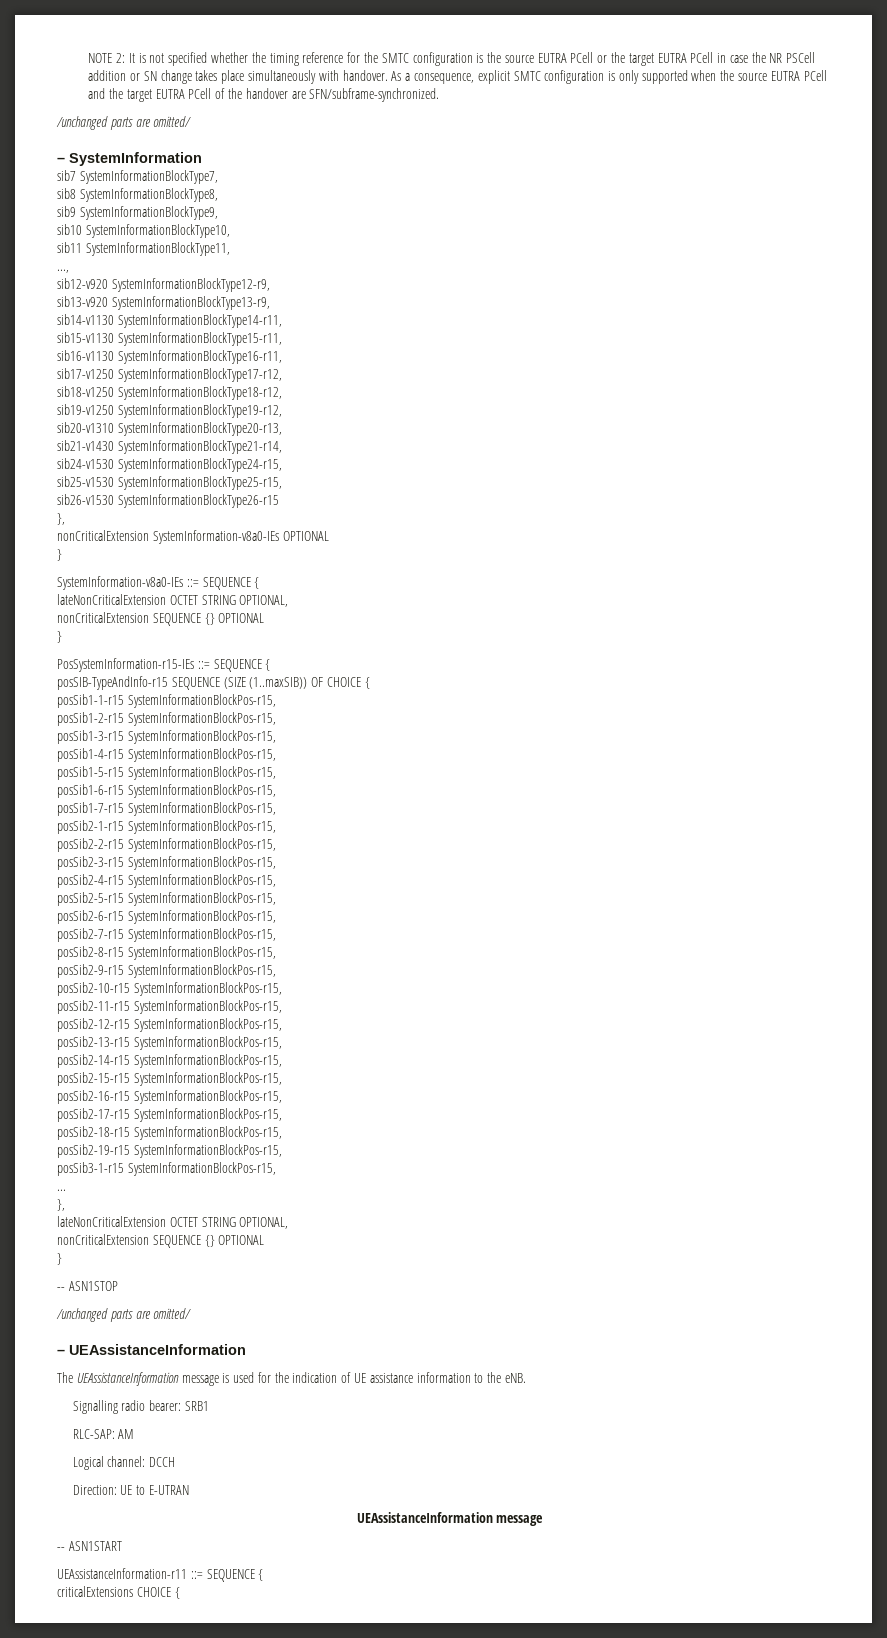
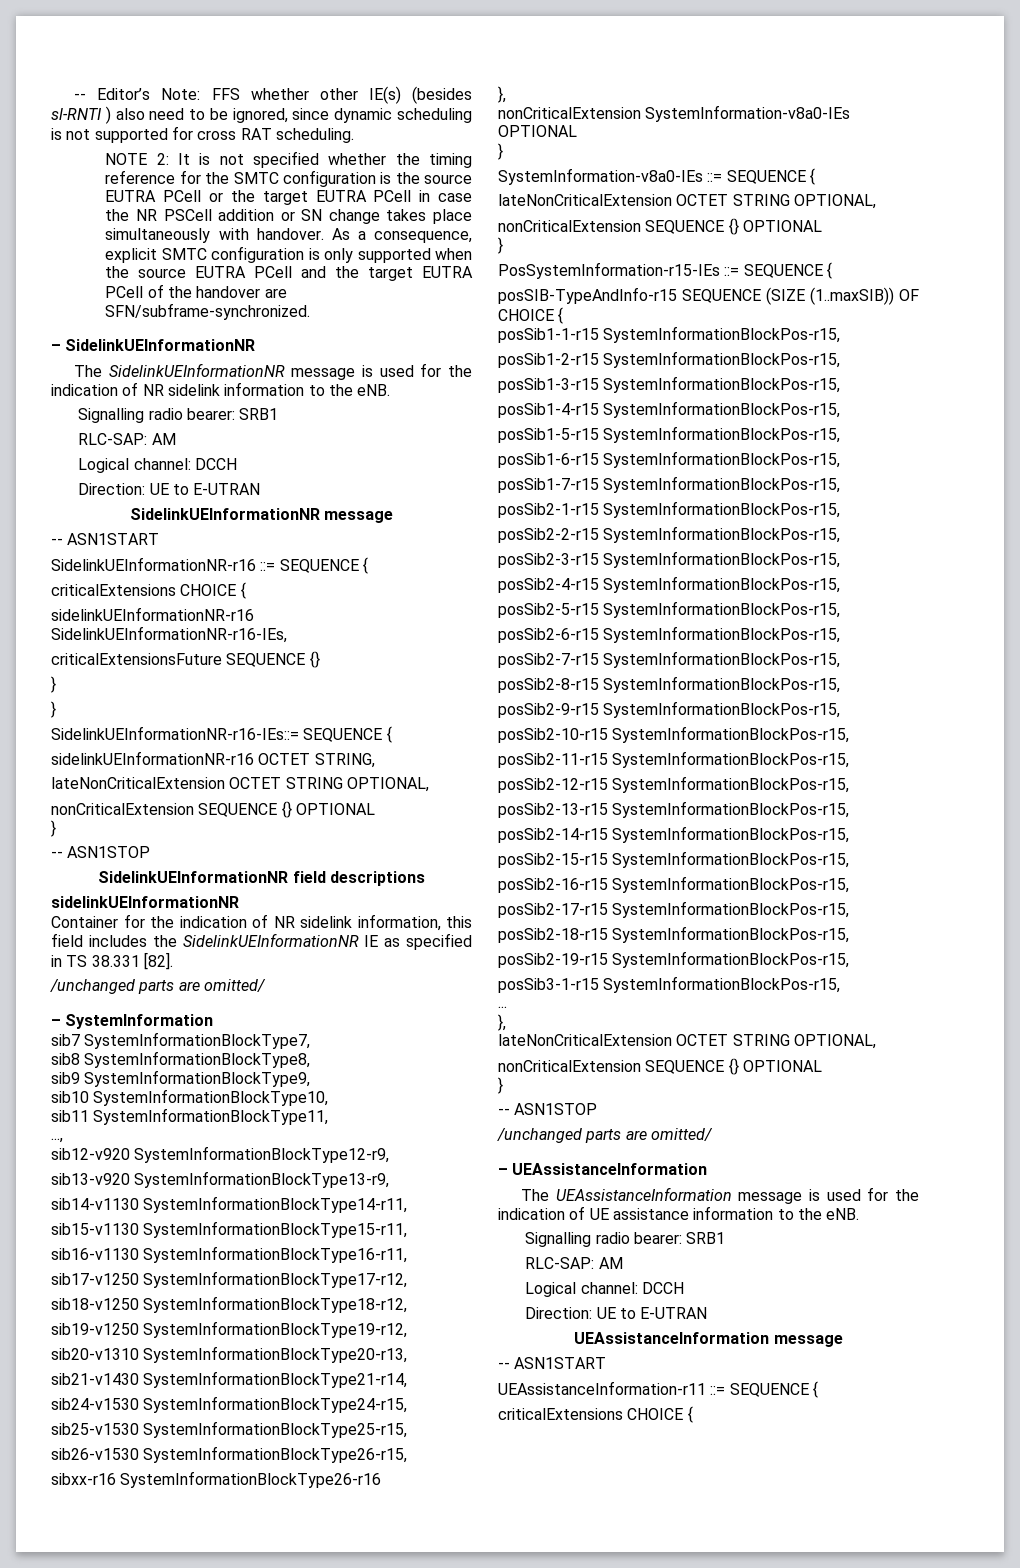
(88, 58) none -> [74,86,472,104] [51,106,472,124] [51,126,354,143] -- Editor’s Note: FFS whether other IE(s) (besides sl-RNTI ) also need to be ignored, since dynamic scheduling is not supported for cross RAT scheduling. //
(440, 95) none -> [51,339,256,351] [74,363,472,380] [51,382,391,396] [78,408,279,423] [78,433,176,445] [78,458,237,473] [78,483,261,495] [129,508,394,523] [51,533,160,545] [51,557,368,574] [51,582,246,599] [51,607,254,621] [51,626,287,643] [51,651,320,668] [51,676,56,693] [51,701,56,718] [51,726,392,743] [51,751,375,768] [51,777,429,792] [51,801,375,818] [51,820,56,837] [51,846,151,858] [98,871,425,886] [51,896,239,908] [51,914,472,931] [51,933,472,950] [51,952,173,970] // – SidelinkUEInformationNR // The SidelinkUEInformationNR message is used for the indication of NR sidelink information to the eNB. // Signalling radio bearer: SRB1 // RLC-SAP: AM // Logical channel: DCCH // Direction: UE to E-UTRAN // SidelinkUEInformationNR message // -- ASN1START // SidelinkUEInformationNR-r16 ::= SEQUENCE { // criticalExtensions CHOICE { // sidelinkUEInformationNR-r16 SidelinkUEInformationNR-r16-IEs, // criticalExtensionsFuture SEQUENCE {} // } // } // SidelinkUEInformationNR-r16-IEs::= SEQUENCE { // sidelinkUEInformationNR-r16 OCTET STRING, // lateNonCriticalExtension OCTET STRING OPTIONAL, // nonCriticalExtension SEQUENCE {} OPTIONAL // } // -- ASN1STOP // SidelinkUEInformationNR field descriptions // sidelinkUEInformationNR // Container for the indication of NR sidelink information, this field includes the SidelinkUEInformationNR IE as specified in TS 38.331 [82].
[117,494,279,508] SystemInformationBlockType26-r15 -> [143,1446,408,1463] [51,1471,382,1488] SystemInformationBlockType26-r15, // sibxx-r16 SystemInformationBlockType26-r16

